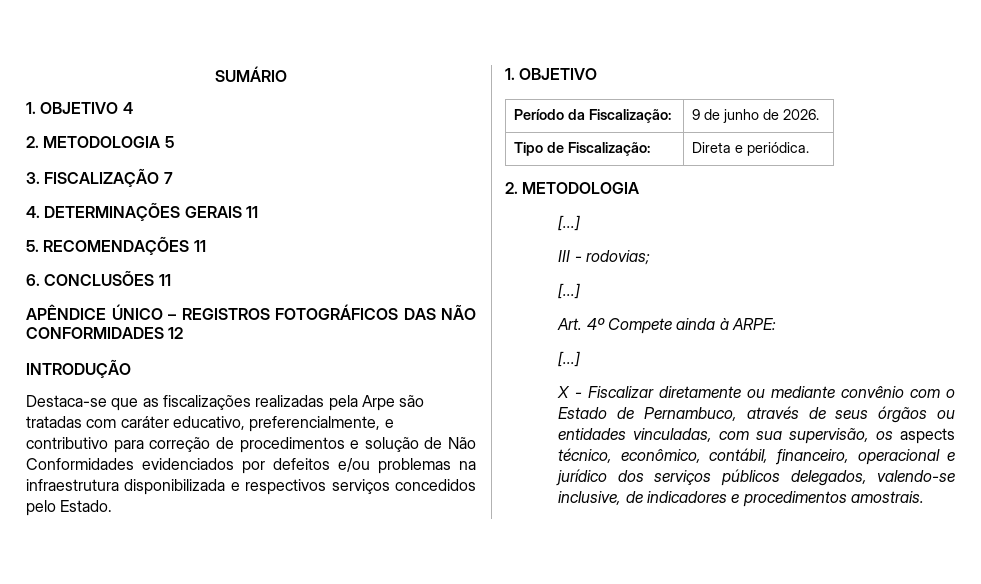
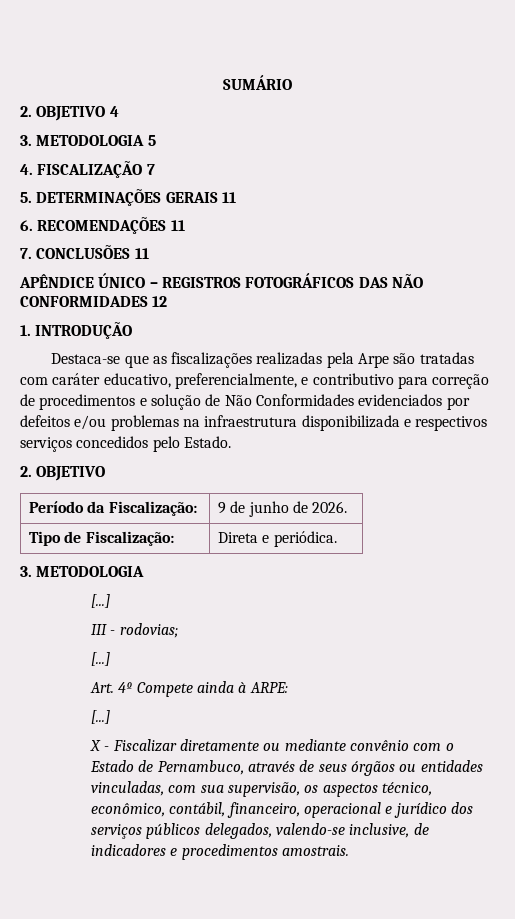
[26,102,36,114] 1. -> [20,106,32,117] 2.
[26,136,39,148] 2. -> [20,135,32,146] 3.
[26,172,40,184] 3. -> [20,164,33,175] 4.
[26,206,40,218] 4. -> [20,192,32,203] 5.
[26,240,39,252] 5. -> [20,220,33,231] 6.
[26,274,40,286] 6. -> [20,248,32,259] 7.
(184, 333) none -> [20,325,31,336] 1.
[505,68,515,80] 1. -> [20,466,32,477] 2.
[505,182,518,194] 2. -> [20,566,32,577] 3.
[900,428,955,444] aspects -> [322,783,378,797] aspectos

